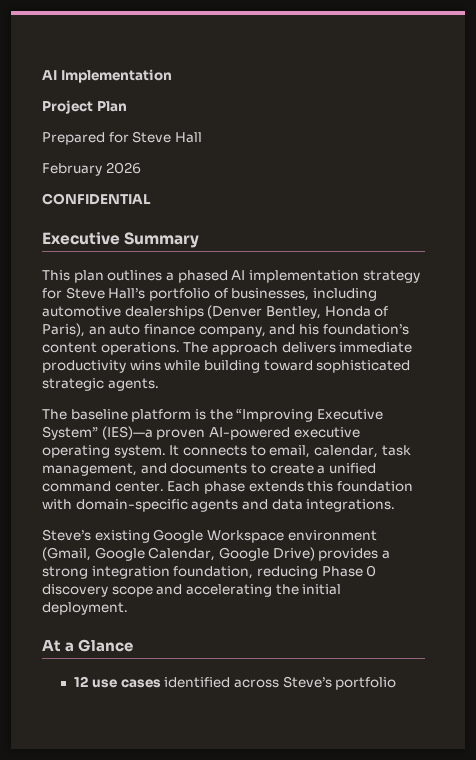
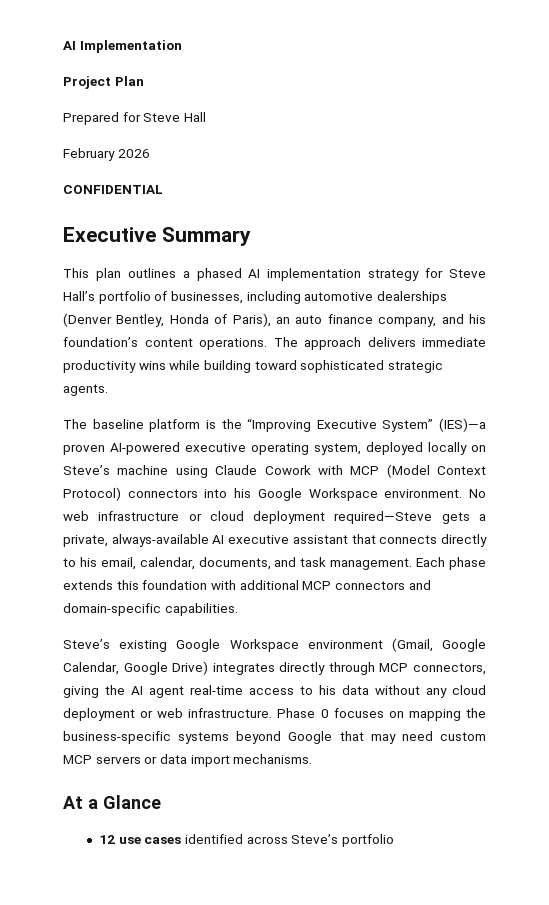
[113,445,411,458] [42,463,376,476] [42,481,164,492] system. It connects to email, calendar, task management, and documents to create a unified command center. -> [314,442,486,455] [63,464,486,478] [63,487,487,501] [63,511,486,524] [63,534,488,547] [63,557,413,570] system, deployed locally on Steve’s machine using Claude Cowork with MCP (Model Context Protocol) connectors into his Google Workspace environment. No web infrastructure or cloud deployment required—Steve gets a private, always-available AI executive assistant that connects directly to his email, calendar, documents, and task management.
[75,499,396,512] domain-specific agents and data integrations. -> [239,580,431,590] [63,603,238,616] additional MCP connectors and domain-specific capabilities.
[318,548,390,561] [42,565,377,579] [42,584,342,597] [42,602,128,615] provides a strong integration foundation, reducing Phase 0 discovery scope and accelerating the initial deployment. -> [212,662,486,675] [63,685,486,698] [63,708,486,721] [63,731,487,744] [63,754,313,767] integrates directly through MCP connectors, giving the AI agent real-time access to his data without any cloud deployment or web infrastructure. Phase 0 focuses on mapping the business-specific systems beyond Google that may need custom MCP servers or data import mechanisms.

